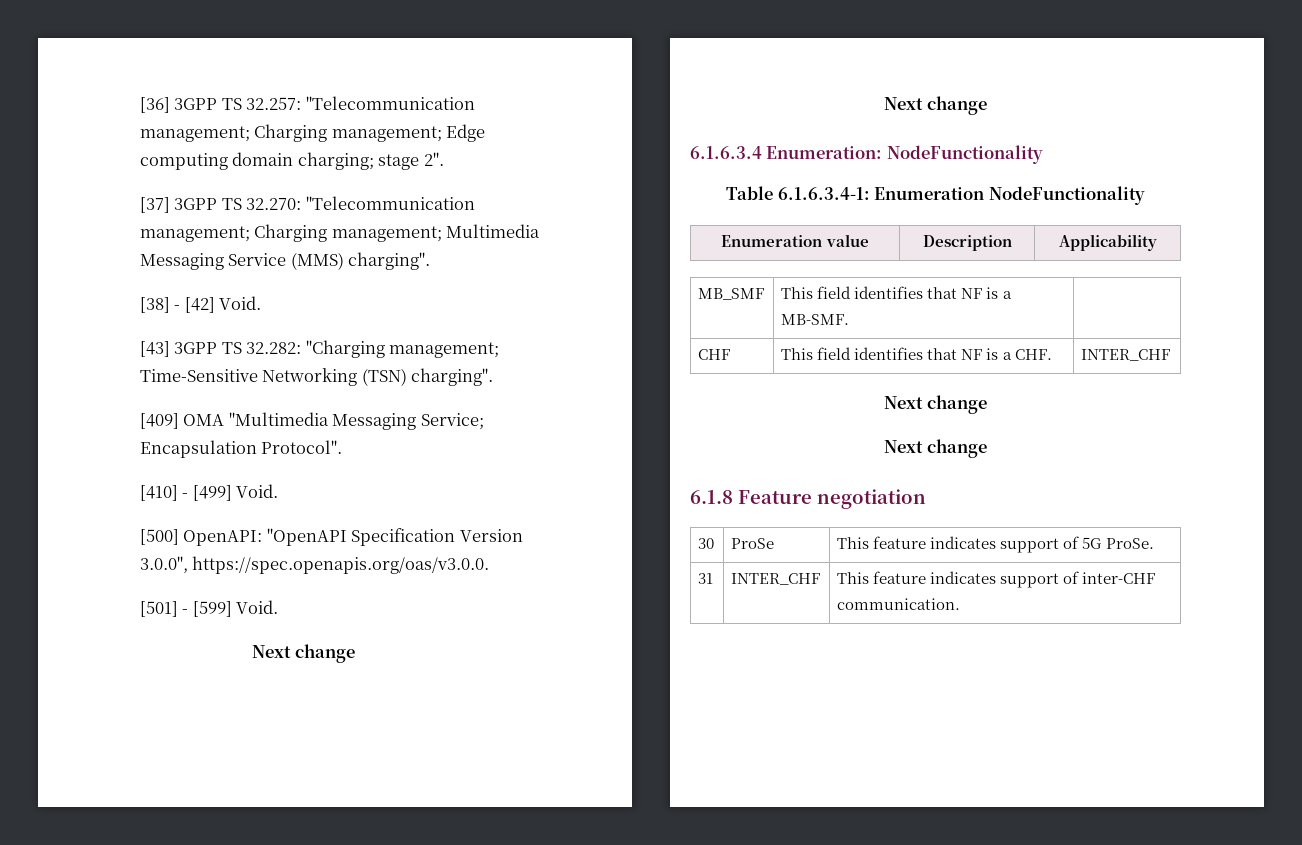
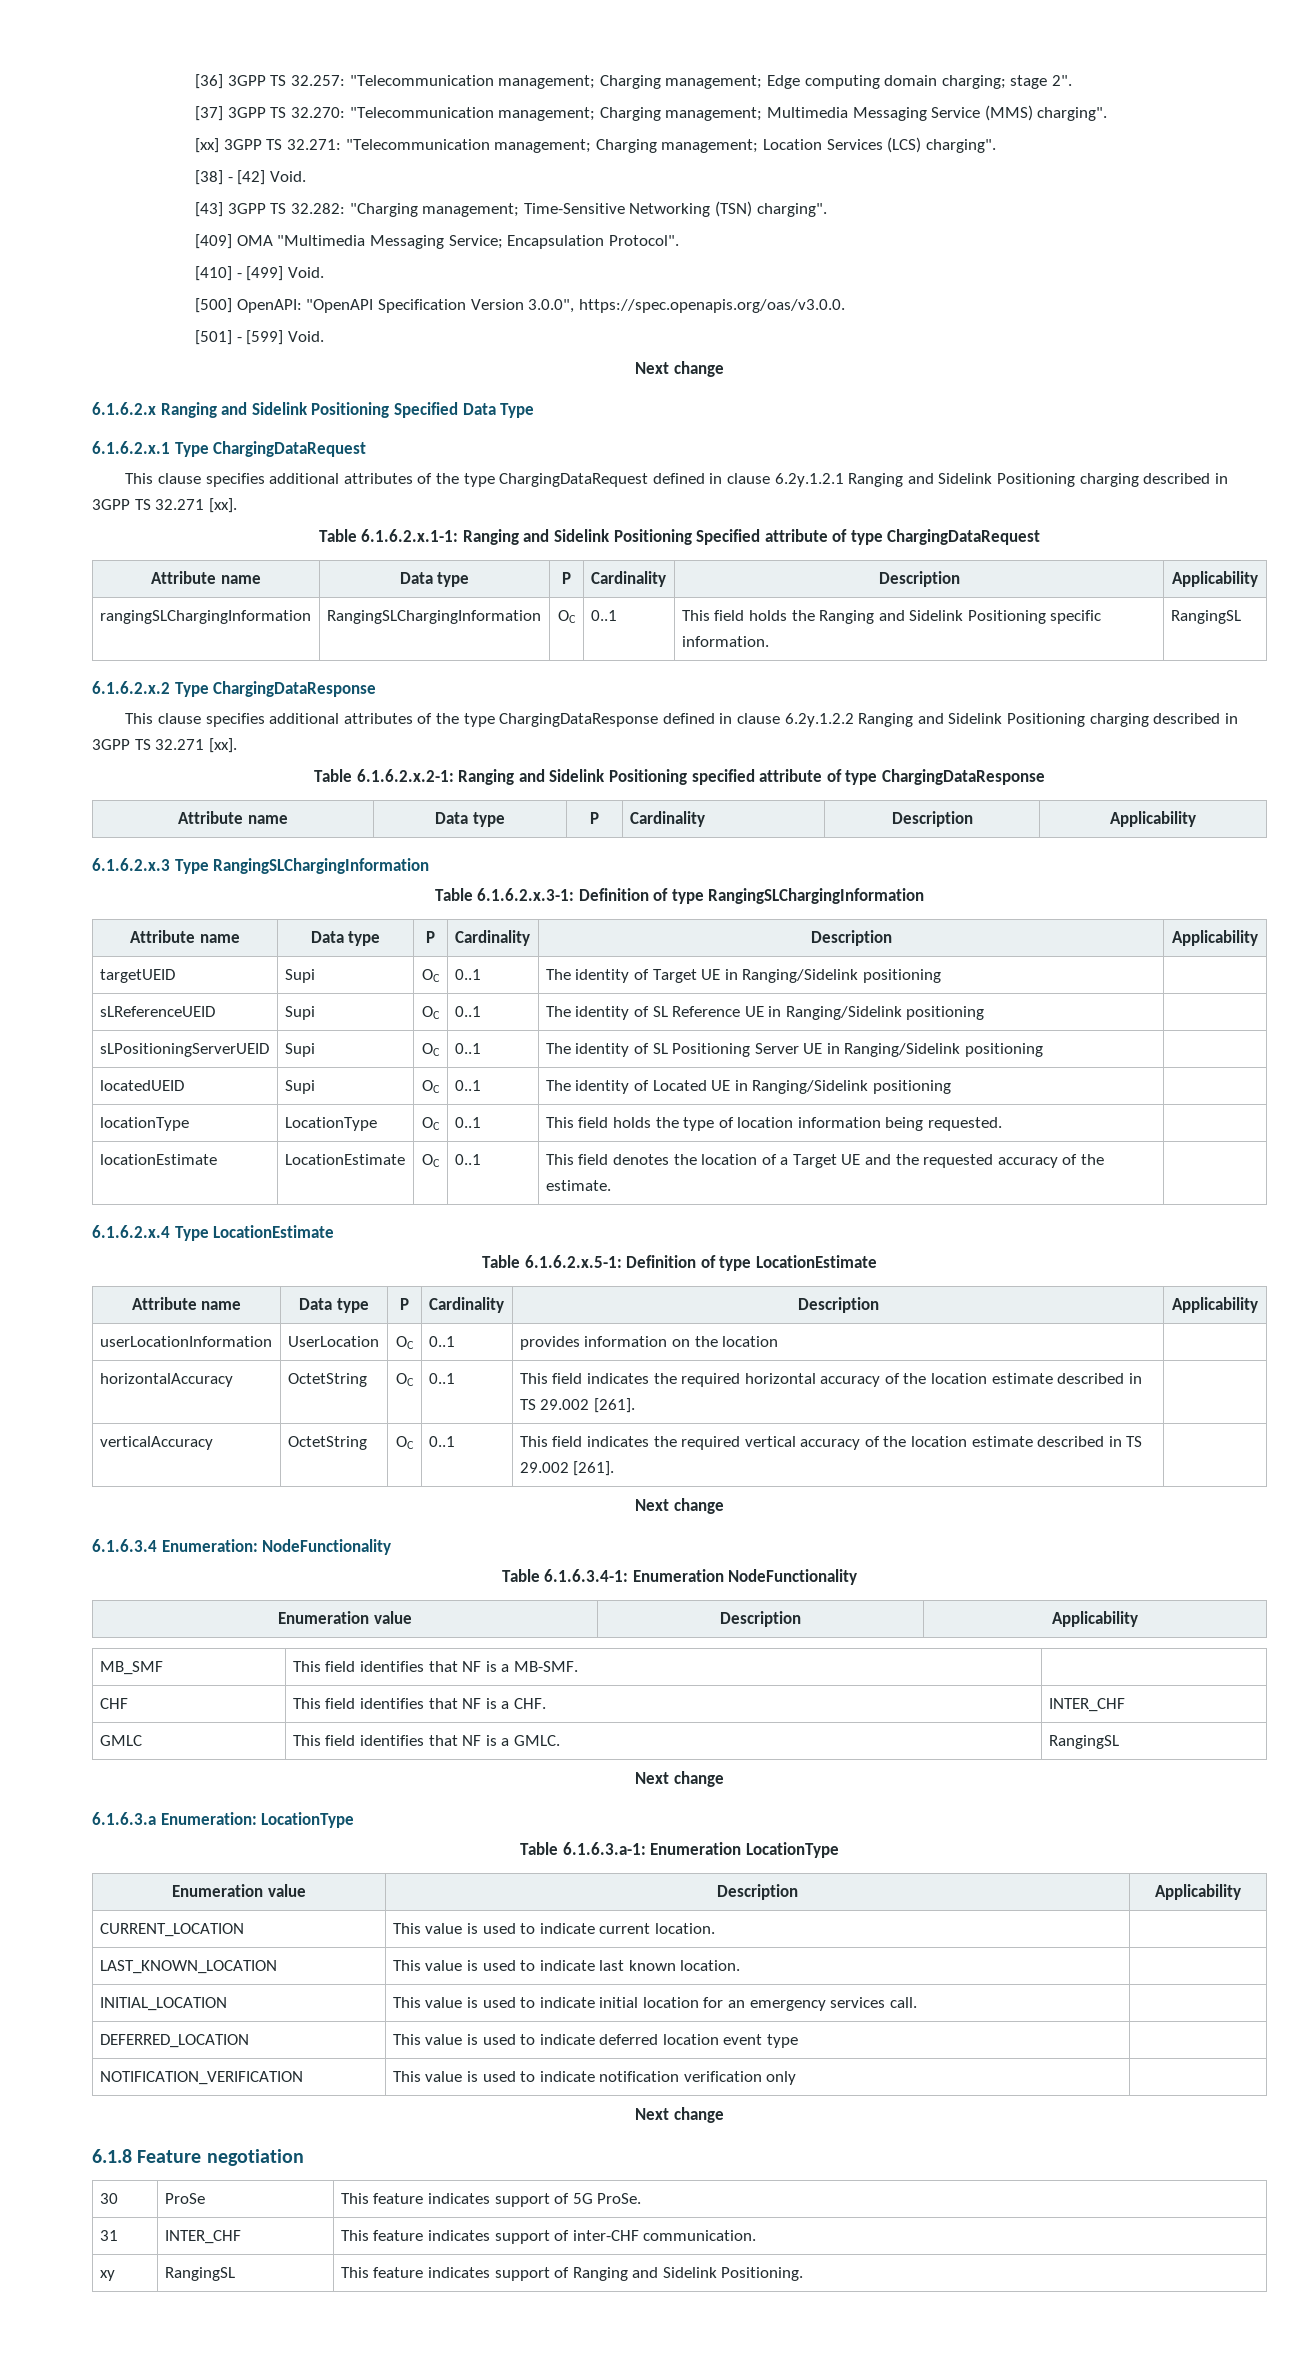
(431, 261) none -> [195,137,996,153] // [xx] 3GPP TS 32.271: "Telecommunication management; Charging management; Location Services (LCS) charging".
(355, 653) none -> [92,402,535,418] [92,441,367,457] [125,473,1228,487] [92,498,237,513] [318,529,1041,545] [151,571,261,584] [399,572,470,587] [562,572,571,584] [590,571,666,587] [878,571,960,587] [1172,571,1258,587] [99,610,311,624] [326,610,541,624] [558,610,576,623] [590,610,617,621] [681,610,1102,624] [681,636,769,647] [1170,610,1241,624] [92,681,377,697] [125,713,1238,727] [92,738,237,753] [314,769,1045,785] [178,811,288,824] [435,812,505,827] [590,812,599,824] [629,811,705,827] [891,811,973,827] [1110,811,1196,827] [92,858,430,874] [434,888,925,904] [130,930,240,943] [310,931,381,946] [426,931,435,943] [454,930,530,946] [810,930,892,946] [1172,930,1258,946] [99,969,175,983] [284,969,315,983] [422,969,440,982] [454,969,481,980] [545,969,941,983] [99,1006,215,1017] [284,1006,315,1020] [422,1006,440,1019] [454,1006,481,1017] [545,1006,985,1020] [99,1043,269,1057] [284,1043,315,1057] [422,1043,440,1056] [454,1043,481,1054] [545,1043,1044,1057] [99,1080,184,1091] [284,1080,315,1094] [422,1080,440,1093] [454,1080,481,1091] [545,1080,951,1094] [99,1117,189,1131] [284,1117,377,1131] [422,1117,440,1130] [454,1117,481,1128] [545,1117,1003,1131] [99,1154,217,1165] [284,1154,405,1165] [422,1154,440,1167] [454,1154,481,1165] [545,1154,1104,1168] [545,1180,611,1191] [92,1225,335,1241] [482,1255,877,1271] [131,1297,242,1310] [299,1298,369,1313] [400,1298,409,1310] [428,1297,504,1313] [797,1297,879,1313] [1172,1297,1258,1313] [99,1336,272,1347] [287,1336,379,1347] [396,1336,414,1349] [428,1336,455,1347] [519,1336,779,1350] [99,1373,233,1387] [287,1373,367,1387] [396,1373,414,1386] [428,1373,455,1384] [519,1373,1142,1387] [519,1398,635,1413] [99,1436,213,1450] [287,1436,367,1450] [396,1436,414,1449] [428,1436,455,1447] [519,1436,1143,1450] [519,1461,615,1476] // 6.1.6.2.x Ranging and Sidelink Positioning Specified Data Type // 6.1.6.2.x.1 Type ChargingDataRequest // This clause specifies additional attributes of the type ChargingDataRequest defined in clause 6.2y.1.2.1 Ranging and Sidelink Positioning charging described in 3GPP TS 32.271 [xx]. // Table 6.1.6.2.x.1-1: Ranging and Sidelink Positioning Specified attribute of type ChargingDataRequest // Attribute name | Data type | P | Cardinality | Description | Applicability // rangingSLChargingInformation | RangingSLChargingInformation | OC | 0..1 | This field holds the Ranging and Sidelink Positioning specific information. | RangingSL // 6.1.6.2.x.2 Type ChargingDataResponse // This clause specifies additional attributes of the type ChargingDataResponse defined in clause 6.2y.1.2.2 Ranging and Sidelink Positioning charging described in 3GPP TS 32.271 [xx]. // Table 6.1.6.2.x.2-1: Ranging and Sidelink Positioning specified attribute of type ChargingDataResponse // Attribute name | Data type | P | Cardinality | Description | Applicability // 6.1.6.2.x.3 Type RangingSLChargingInformation // Table 6.1.6.2.x.3-1: Definition of type RangingSLChargingInformation // Attribute name | Data type | P | Cardinality | Description | Applicability // targetUEID | Supi | OC | 0..1 | The identity of Target UE in Ranging/Sidelink positioning | // sLReferenceUEID | Supi | OC | 0..1 | The identity of SL Reference UE in Ranging/Sidelink positioning | // sLPositioningServerUEID | Supi | OC | 0..1 | The identity of SL Positioning Server UE in Ranging/Sidelink positioning | // locatedUEID | Supi | OC | 0..1 | The identity of Located UE in Ranging/Sidelink positioning | // locationType | LocationType | OC | 0..1 | This field holds the type of location information being requested. | // locationEstimate | LocationEstimate | OC | 0..1 | This field denotes the location of a Target UE and the requested accuracy of the estimate. | // 6.1.6.2.x.4 Type LocationEstimate // Table 6.1.6.2.x.5-1: Definition of type LocationEstimate // Attribute name | Data type | P | Cardinality | Description | Applicability // userLocationInformation | UserLocation | OC | 0..1 | provides information on the location | // horizontalAccuracy | OctetString | OC | 0..1 | This field indicates the required horizontal accuracy of the location estimate described in TS 29.002 [261]. | // verticalAccuracy | OctetString | OC | 0..1 | This field indicates the required vertical accuracy of the location estimate described in TS 29.002 [261]. |
[884,395,987,414] // Next change -> [99,1735,142,1746] [292,1735,560,1746] [1048,1735,1119,1749] [635,1771,724,1787] [92,1812,355,1828] [520,1842,839,1858] [172,1884,306,1897] [717,1884,798,1900] [1155,1884,1241,1900] [99,1923,244,1937] [392,1923,715,1934] [99,1960,277,1974] [392,1960,741,1971] [99,1997,227,2011] [392,1997,917,2011] [99,2034,249,2048] [392,2034,799,2048] [99,2071,303,2085] [392,2071,797,2085] // GMLC | This field identifies that NF is a GMLC. | RangingSL // Next change // 6.1.6.3.a Enumeration: LocationType // Table 6.1.6.3.a-1: Enumeration LocationType // Enumeration value | Description | Applicability // CURRENT_LOCATION | This value is used to indicate current location. | // LAST_KNOWN_LOCATION | This value is used to indicate last known location. | // INITIAL_LOCATION | This value is used to indicate initial location for an emergency services call. | // DEFERRED_LOCATION | This value is used to indicate deferred location event type | // NOTIFICATION_VERIFICATION | This value is used to indicate notification verification only |
(961, 604) none -> [99,2270,115,2281] [164,2267,235,2281] [340,2267,804,2281] // xy | RangingSL | This feature indicates support of Ranging and Sidelink Positioning.

